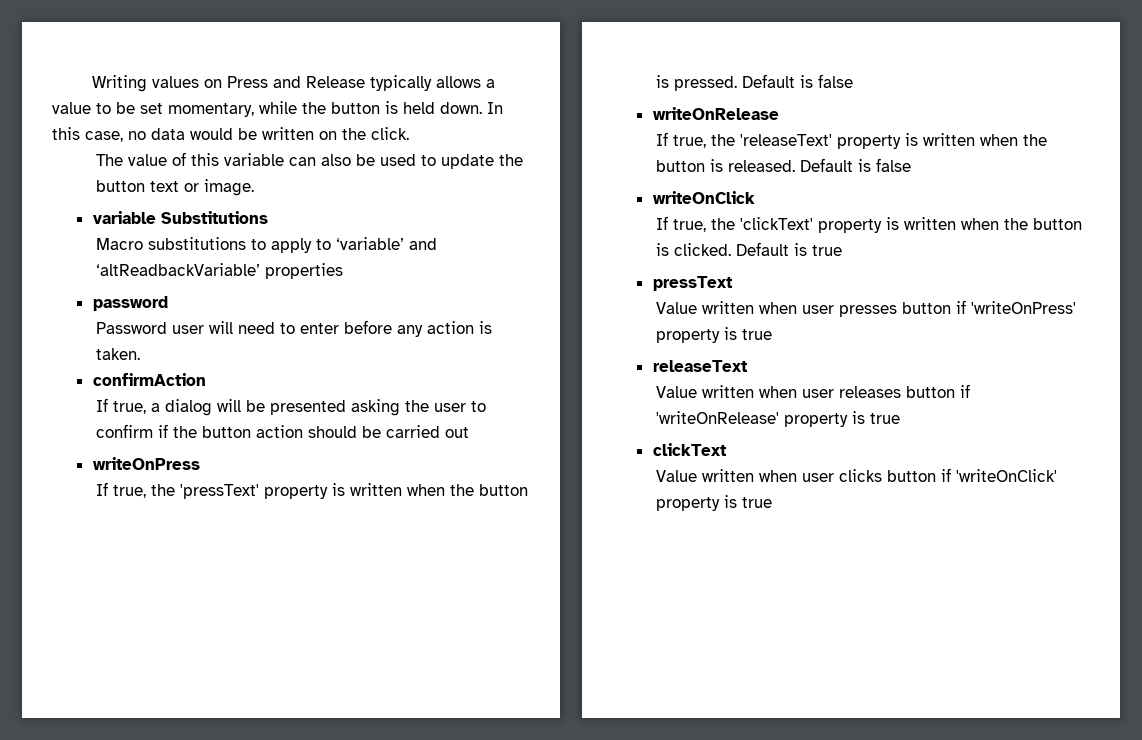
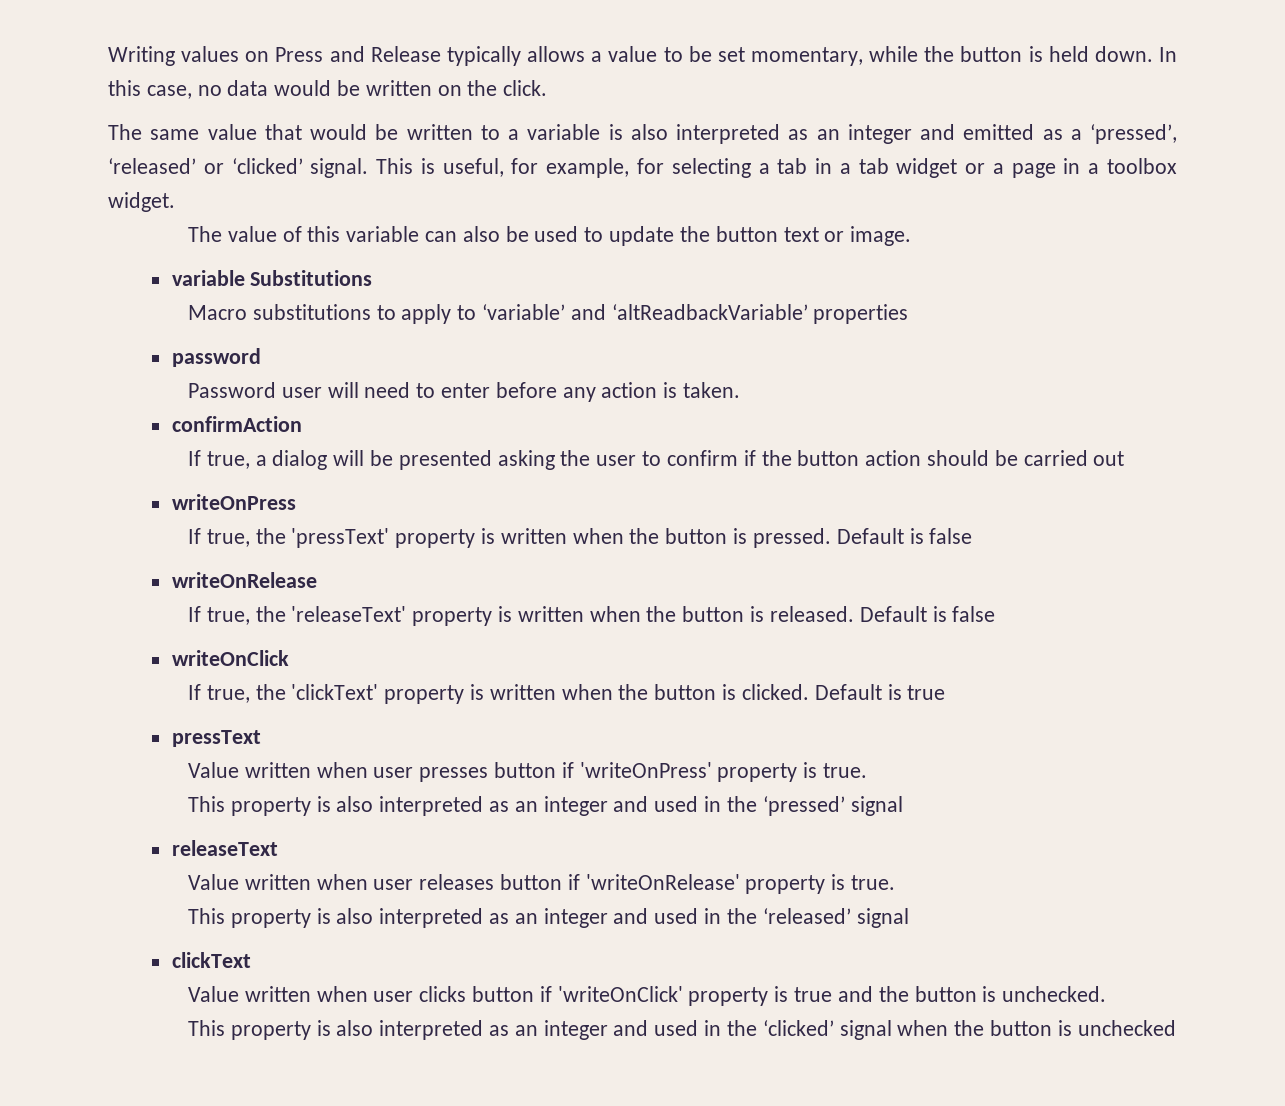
(409, 133) none -> [108,124,1177,144] [108,158,1177,178] [108,192,175,212] // The same value that would be written to a variable is also interpreted as an integer and emitted as a ‘pressed’, ‘released’ or ‘clicked’ signal. This is useful, for example, for selecting a tab in a tab widget or a page in a toolbox widget.
[741,329,772,340] true -> [823,763,868,778] [188,796,903,816] true. // This property is also interpreted as an integer and used in the ‘pressed’ signal
[869,413,900,424] true -> [851,875,896,890] [188,908,909,928] true. // This property is also interpreted as an integer and used in the ‘released’ signal
(772, 502) none -> [837,986,1107,1002] [188,1020,1176,1040] and the button is unchecked. // This property is also interpreted as an integer and used in the ‘clicked’ signal when the button is unchecked

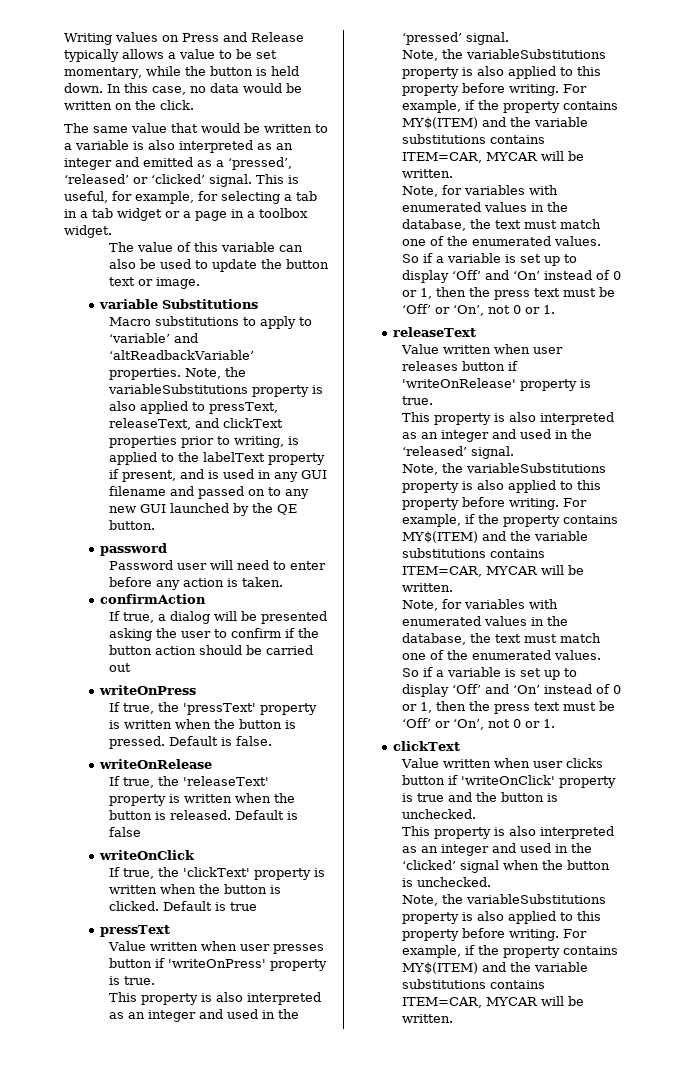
[813,304,909,324] properties -> [108,367,246,380] [107,384,323,397] [108,401,278,414] [108,418,283,430] [108,436,299,448] [108,452,325,465] [108,469,327,482] [108,486,309,499] [108,503,297,516] [108,520,155,530] properties. Note, the variableSubstitutions property is also applied to pressText, releaseText, and clickText properties prior to writing, is applied to the labelText property if present, and is used in any GUI filename and passed on to any new GUI launched by the QE button.
[929,528,973,544] false -> [235,736,272,746] false.
[850,796,903,816] signal -> [465,32,509,45] [401,49,606,61] [401,66,601,79] [401,83,587,96] [401,100,618,113] [401,117,588,129] [401,134,545,144] [401,151,584,163] [401,169,453,178] [401,185,558,197] [401,202,568,212] [401,219,601,231] [401,236,601,246] [401,253,577,266] [401,270,621,283] [401,287,615,300] [401,304,555,316] signal. // Note, the variableSubstitutions property is also applied to this property before writing. For example, if the property contains MY$(ITEM) and the variable substitutions contains ITEM=CAR, MYCAR will be written. // Note, for variables with enumerated values in the database, the text must match one of the enumerated values. So if a variable is set up to display ‘Off’ and ‘On’ instead of 0 or 1, then the press text must be ‘Off’ or ‘On’, not 0 or 1.
[856,908,909,928] signal -> [470,446,514,459] [401,463,606,475] [401,480,601,493] [401,497,587,510] [401,514,618,527] [401,531,588,543] [401,548,545,558] [401,565,584,577] [401,583,453,592] [401,599,558,611] [401,616,568,626] [401,633,601,645] [401,650,601,660] [401,667,577,680] [401,684,621,697] [401,701,615,714] [401,718,555,730] signal. // Note, the variableSubstitutions property is also applied to this property before writing. For example, if the property contains MY$(ITEM) and the variable substitutions contains ITEM=CAR, MYCAR will be written. // Note, for variables with enumerated values in the database, the text must match one of the enumerated values. So if a variable is set up to display ‘Off’ and ‘On’ instead of 0 or 1, then the press text must be ‘Off’ or ‘On’, not 0 or 1.
[1077,1020,1176,1036] unchecked -> [416,877,491,887] [401,894,606,906] [401,911,601,924] [401,928,587,941] [401,945,618,958] [401,962,588,974] [401,979,545,989] [401,996,584,1008] [401,1014,453,1023] unchecked. // Note, the variableSubstitutions property is also applied to this property before writing. For example, if the property contains MY$(ITEM) and the variable substitutions contains ITEM=CAR, MYCAR will be written.

